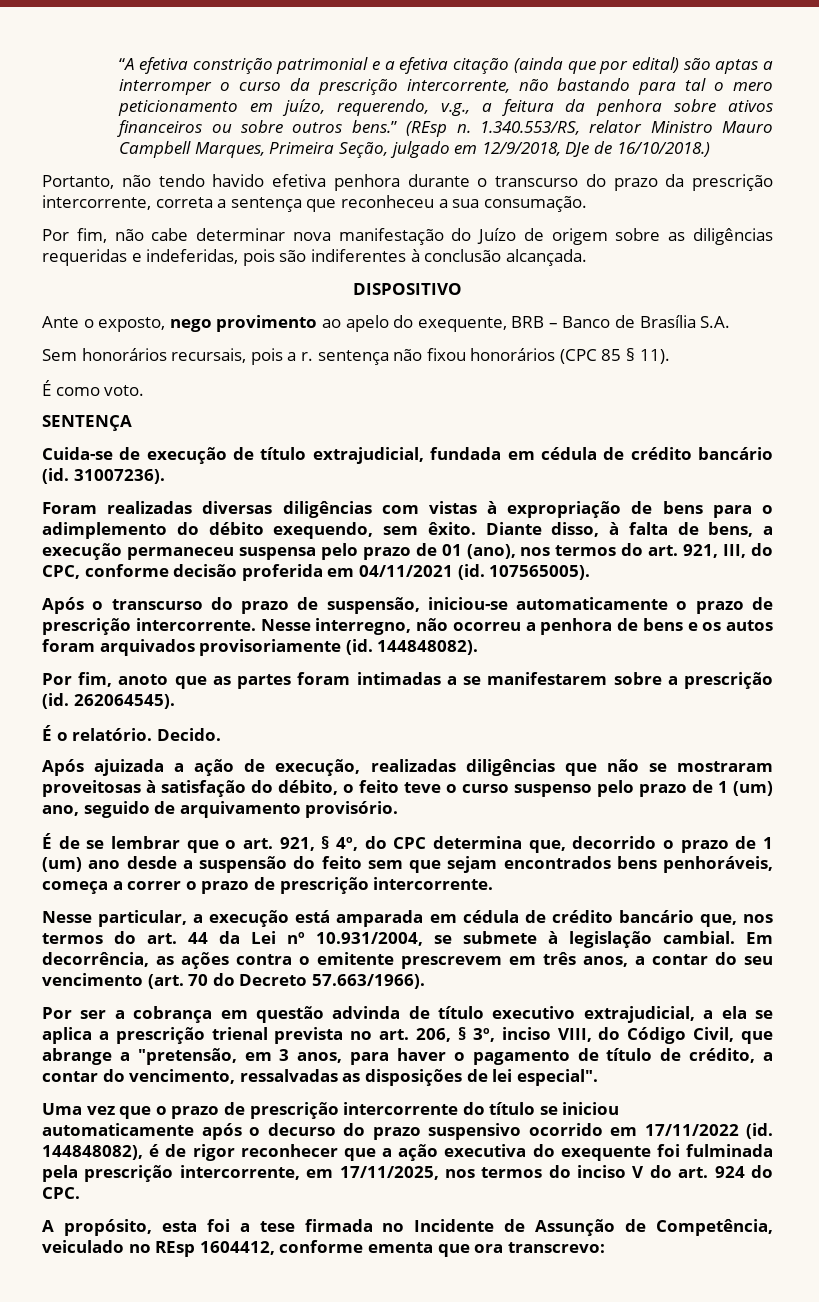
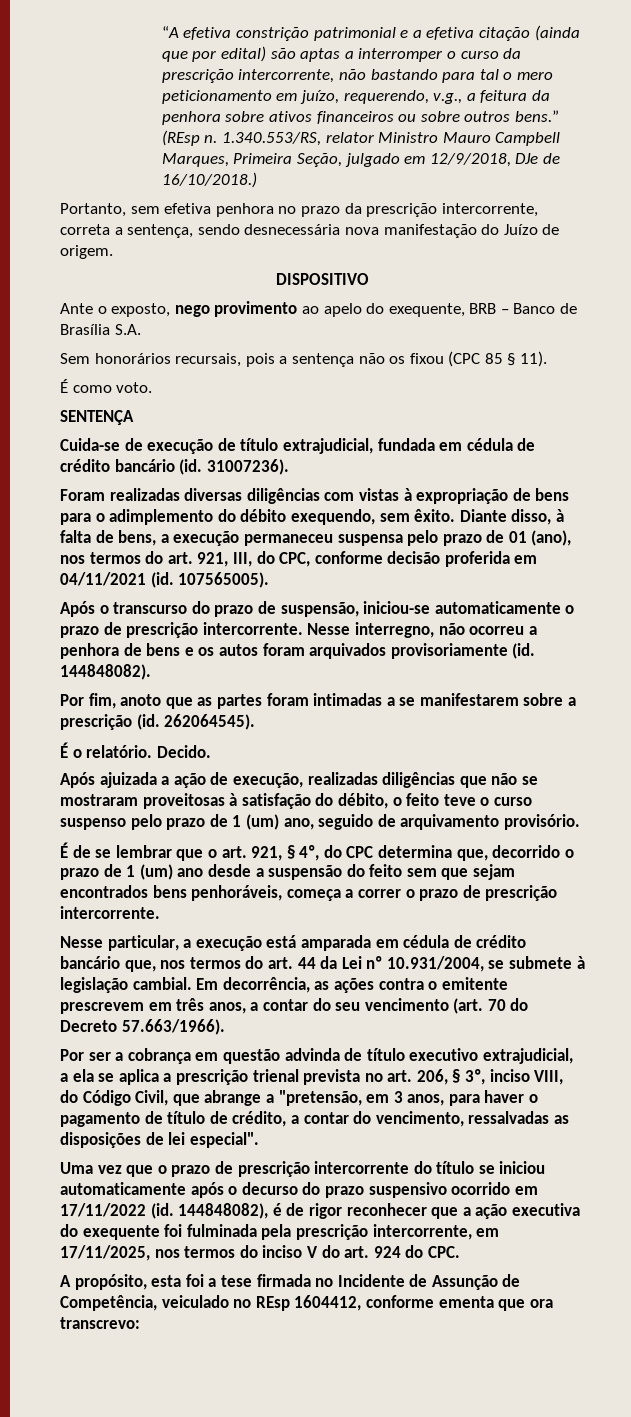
[121,174,606,191] não tendo havido efetiva penhora durante o transcurso do -> [130,203,297,217] sem efetiva penhora no
[230,195,587,212] [42,228,286,243] sentença que reconheceu a sua consumação. // Por fim, não cabe determinar -> [127,224,341,238] sentença, sendo desnecessária
[551,228,773,245] [42,249,587,266] origem sobre as diligências requeridas e indeferidas, pois são indiferentes à conclusão alcançada. -> [60,245,113,259] origem.
[300,352,313,361] r. -> (288, 360) none
[426,348,556,361] fixou honorários -> [389,353,444,364] os fixou

